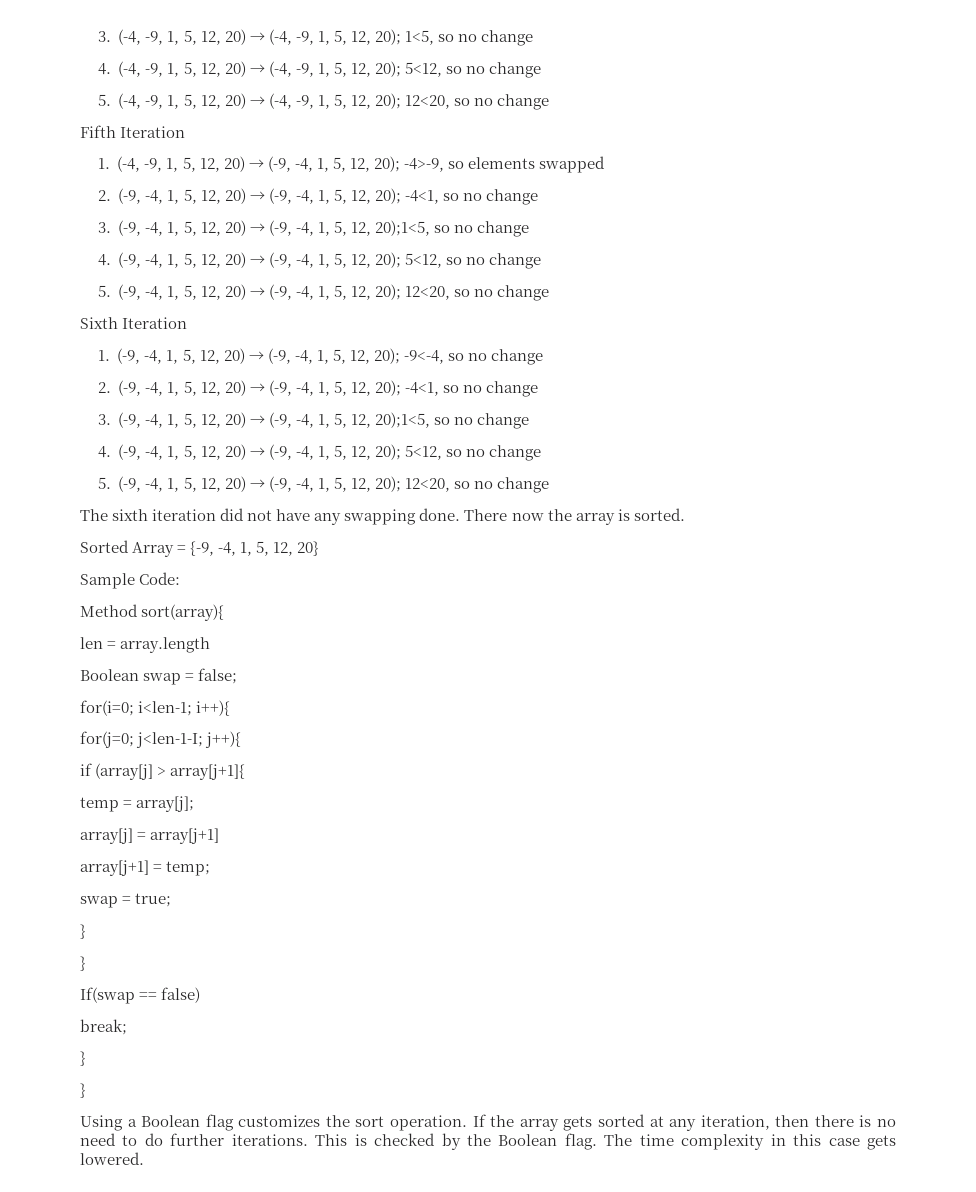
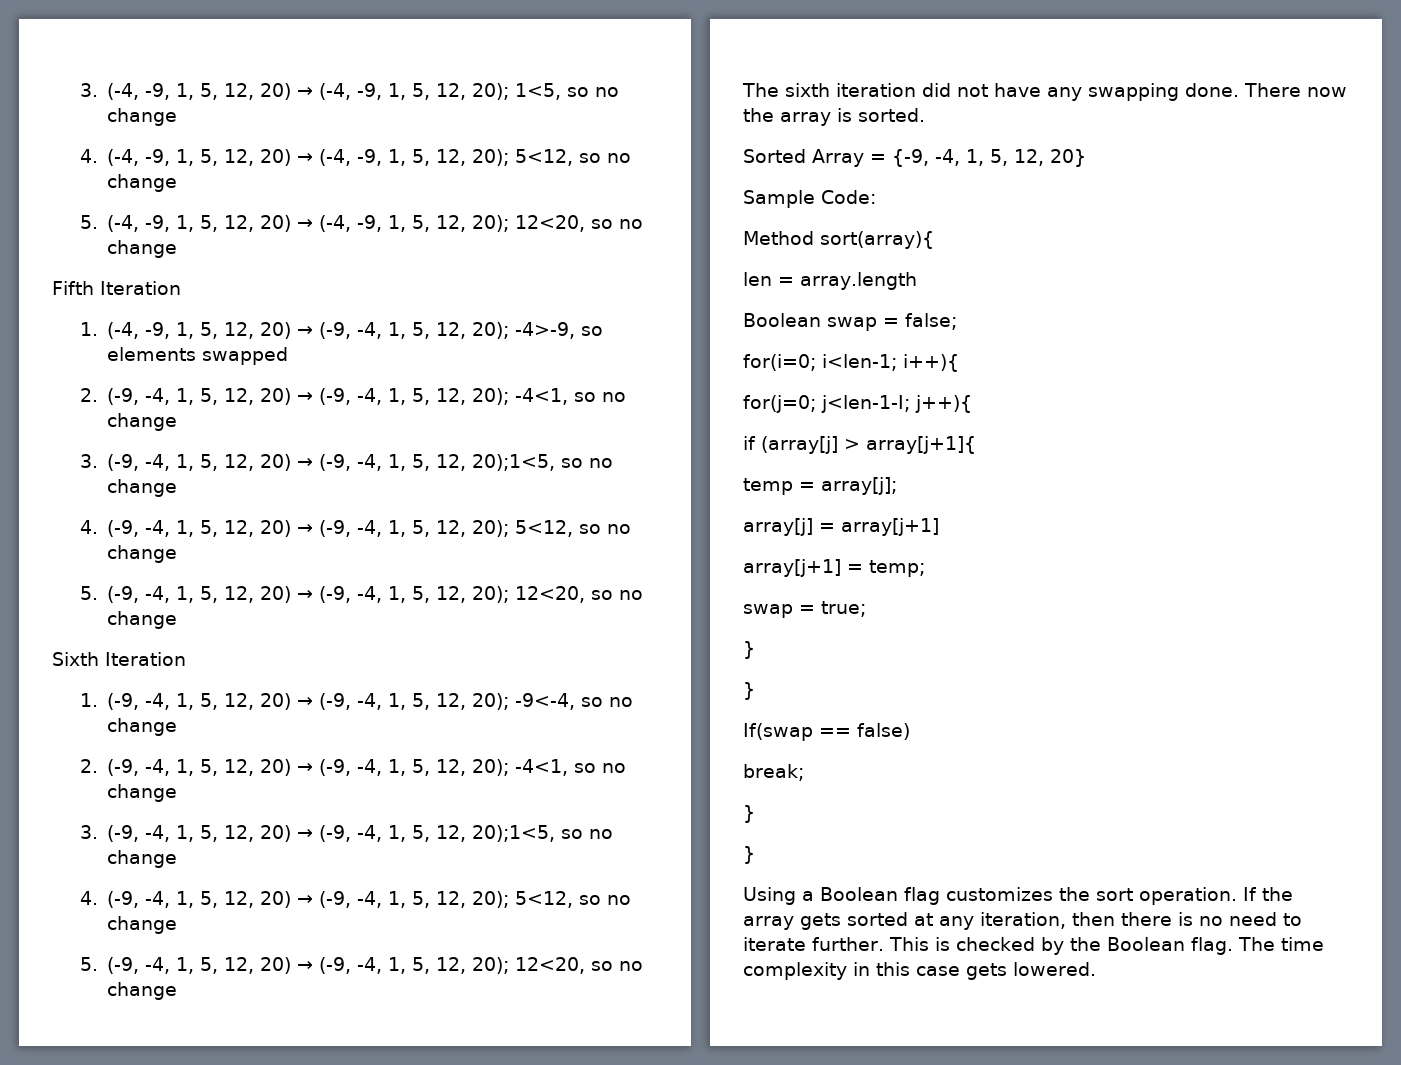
[144,1133,308,1146] do further iterations. -> [743,937,884,951] iterate further.

